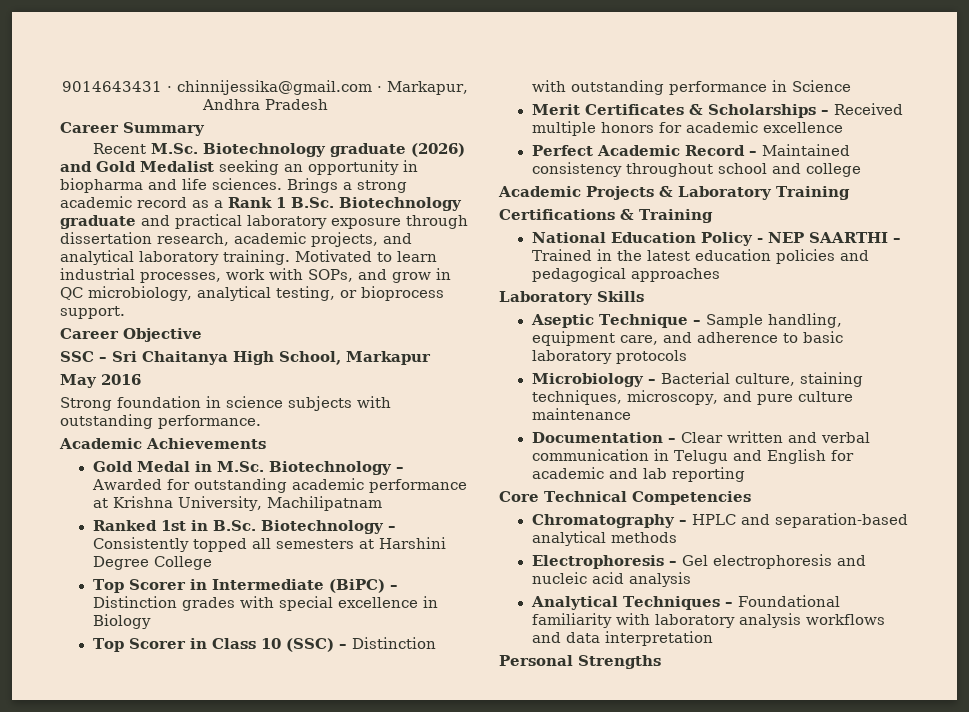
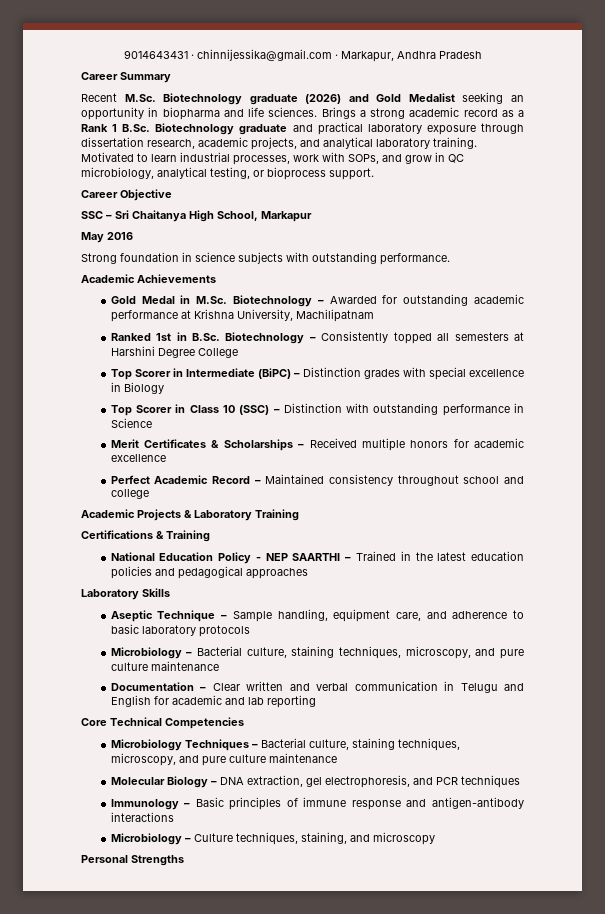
[531,513,908,528] [531,531,677,546] [531,554,866,569] [531,572,691,587] [530,595,840,610] [531,613,885,628] [531,631,713,646] Chromatography – HPLC and separation-based analytical methods // Electrophoresis – Gel electrophoresis and nucleic acid analysis // Analytical Techniques – Foundational familiarity with laboratory analysis workflows and data interpretation -> [110,738,460,751] [110,753,337,766] [110,775,520,788] [110,797,524,810] [110,812,174,822] [110,832,435,845] Microbiology Techniques – Bacterial culture, staining techniques, microscopy, and pure culture maintenance // Molecular Biology – DNA extraction, gel electrophoresis, and PCR techniques // Immunology – Basic principles of immune response and antigen-antibody interactions // Microbiology – Culture techniques, staining, and microscopy

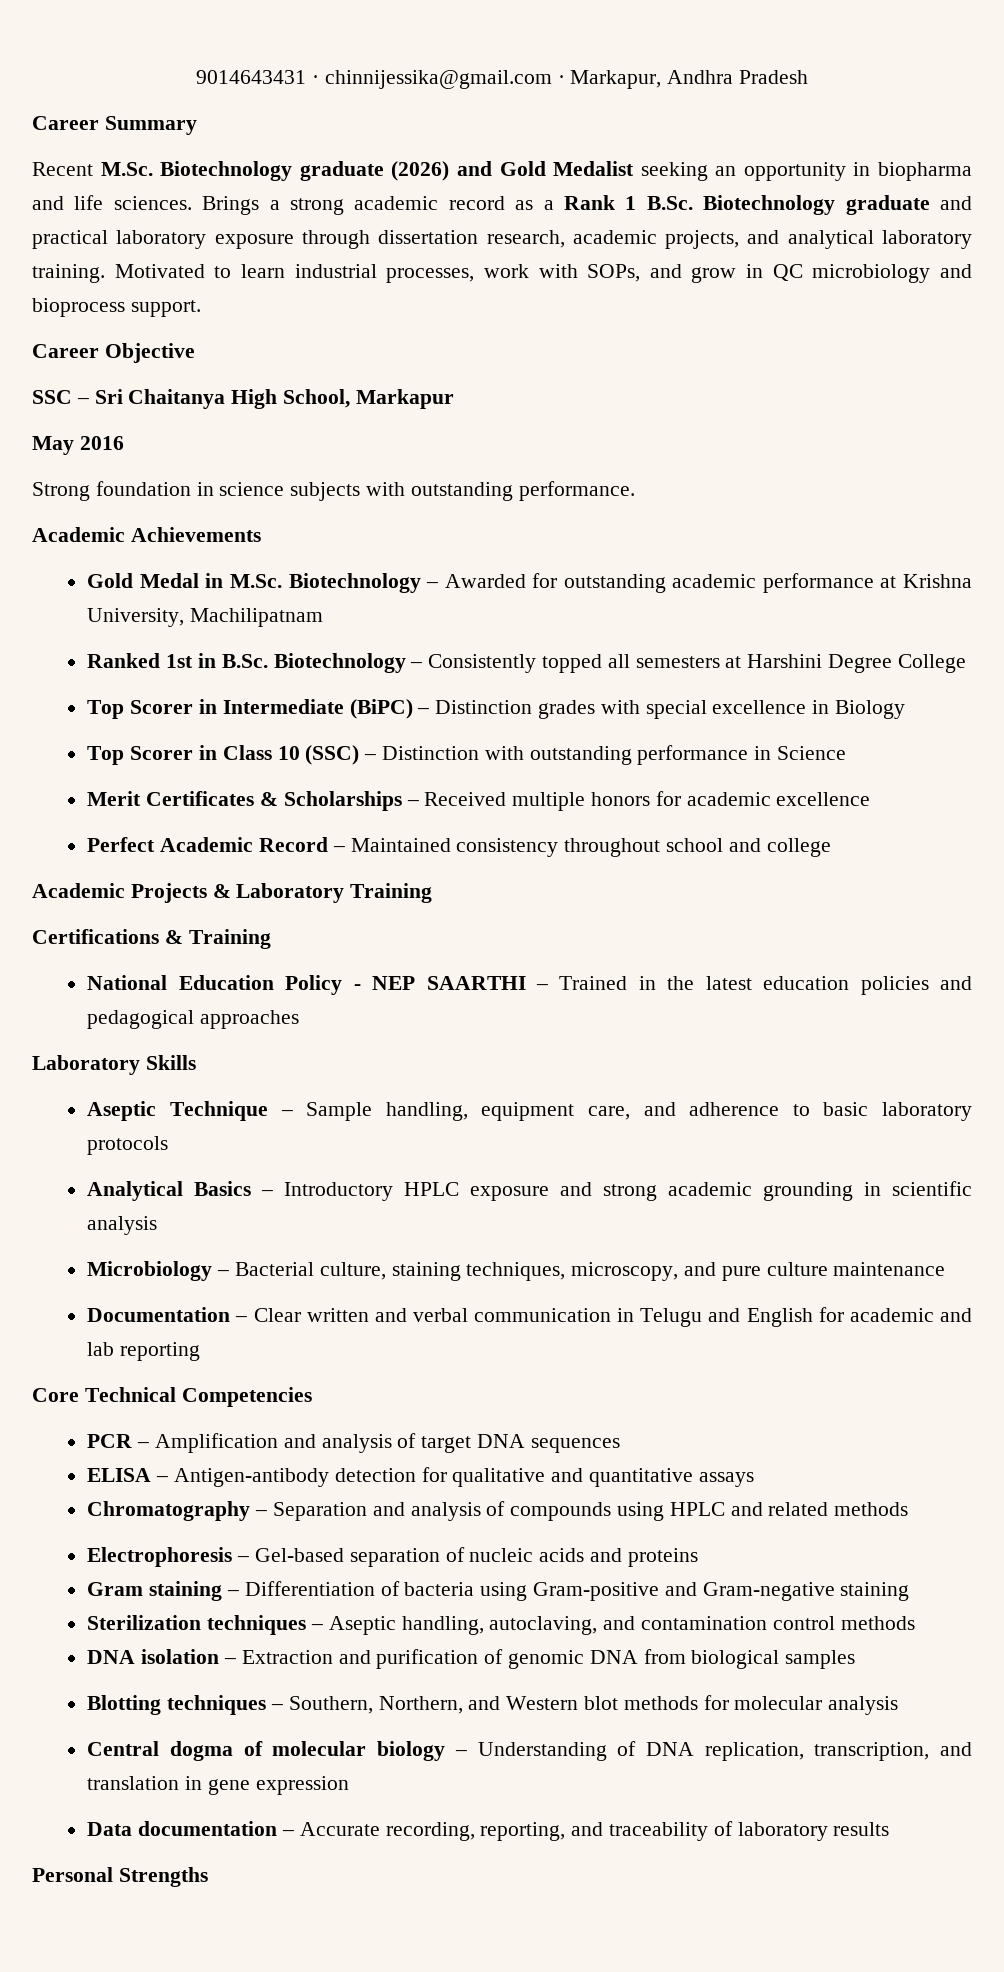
[81,167,264,179] microbiology, analytical testing, or -> [812,264,972,283] microbiology and
(250, 631) none -> [87,1181,972,1201] [87,1216,158,1235] // Analytical Basics – Introductory HPLC exposure and strong academic grounding in scientific analysis
[110,738,460,751] [110,753,337,766] [110,775,520,788] [110,797,524,810] [110,812,174,822] [110,832,435,845] Microbiology Techniques – Bacterial culture, staining techniques, microscopy, and pure culture maintenance // Molecular Biology – DNA extraction, gel electrophoresis, and PCR techniques // Immunology – Basic principles of immune response and antigen-antibody interactions // Microbiology – Culture techniques, staining, and microscopy -> [87,1433,620,1453] [87,1467,754,1487] [87,1501,909,1521] [87,1547,698,1567] [87,1581,910,1601] [87,1615,915,1635] [87,1649,856,1669] [87,1695,899,1715] [87,1741,972,1761] [87,1776,349,1795] [87,1821,890,1841] PCR – Amplification and analysis of target DNA sequences // ELISA – Antigen-antibody detection for qualitative and quantitative assays // Chromatography – Separation and analysis of compounds using HPLC and related methods // Electrophoresis – Gel-based separation of nucleic acids and proteins // Gram staining – Differentiation of bacteria using Gram-positive and Gram-negative staining // Sterilization techniques – Aseptic handling, autoclaving, and contamination control methods // DNA isolation – Extraction and purification of genomic DNA from biological samples // Blotting techniques – Southern, Northern, and Western blot methods for molecular analysis // Central dogma of molecular biology – Understanding of DNA replication, transcription, and translation in gene expression // Data documentation – Accurate recording, reporting, and traceability of laboratory results

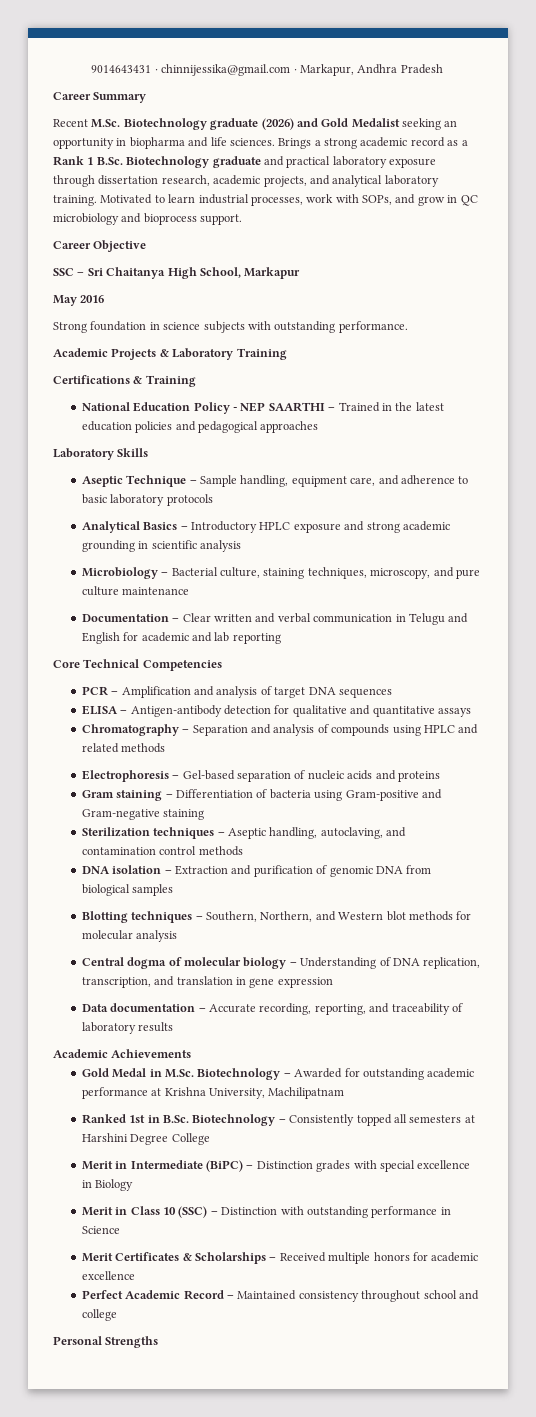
[32,527,261,542] [87,573,972,593] [87,608,324,627] [87,653,966,673] [87,699,905,719] [87,745,846,765] [87,791,871,811] [87,837,831,857] // Academic Achievements // Gold Medal in M.Sc. Biotechnology – Awarded for outstanding academic performance at Krishna University, Machilipatnam // Ranked 1st in B.Sc. Biotechnology – Consistently topped all semesters at Harshini Degree College // Top Scorer in Intermediate (BiPC) – Distinction grades with special excellence in Biology // Top Scorer in Class 10 (SSC) – Distinction with outstanding performance in Science // Merit Certificates & Scholarships – Received multiple honors for academic excellence // Perfect Academic Record – Maintained consistency throughout school and college -> (408, 327) none
(890, 1829) none -> [53,1049,192,1058] [81,1068,475,1080] [81,1087,345,1099] [81,1114,475,1126] [81,1133,210,1145] [81,1160,471,1172] [81,1179,134,1191] [81,1206,451,1218] [81,1226,120,1234] [81,1252,479,1264] [81,1271,135,1280] [81,1290,479,1302] [81,1309,117,1321] // Academic Achievements // Gold Medal in M.Sc. Biotechnology – Awarded for outstanding academic performance at Krishna University, Machilipatnam // Ranked 1st in B.Sc. Biotechnology – Consistently topped all semesters at Harshini Degree College // Merit in Intermediate (BiPC) – Distinction grades with special excellence in Biology // Merit in Class 10 (SSC) – Distinction with outstanding performance in Science // Merit Certificates & Scholarships – Received multiple honors for academic excellence // Perfect Academic Record – Maintained consistency throughout school and college

